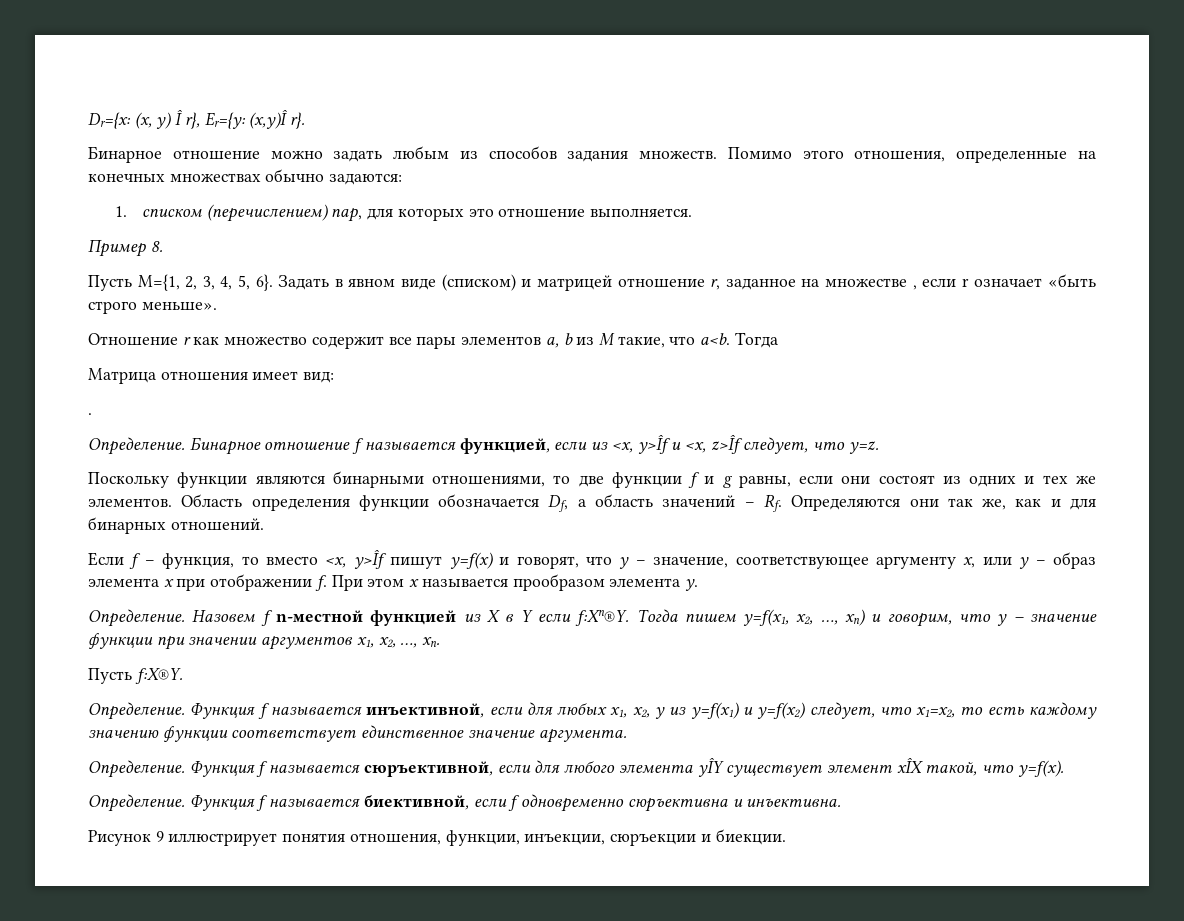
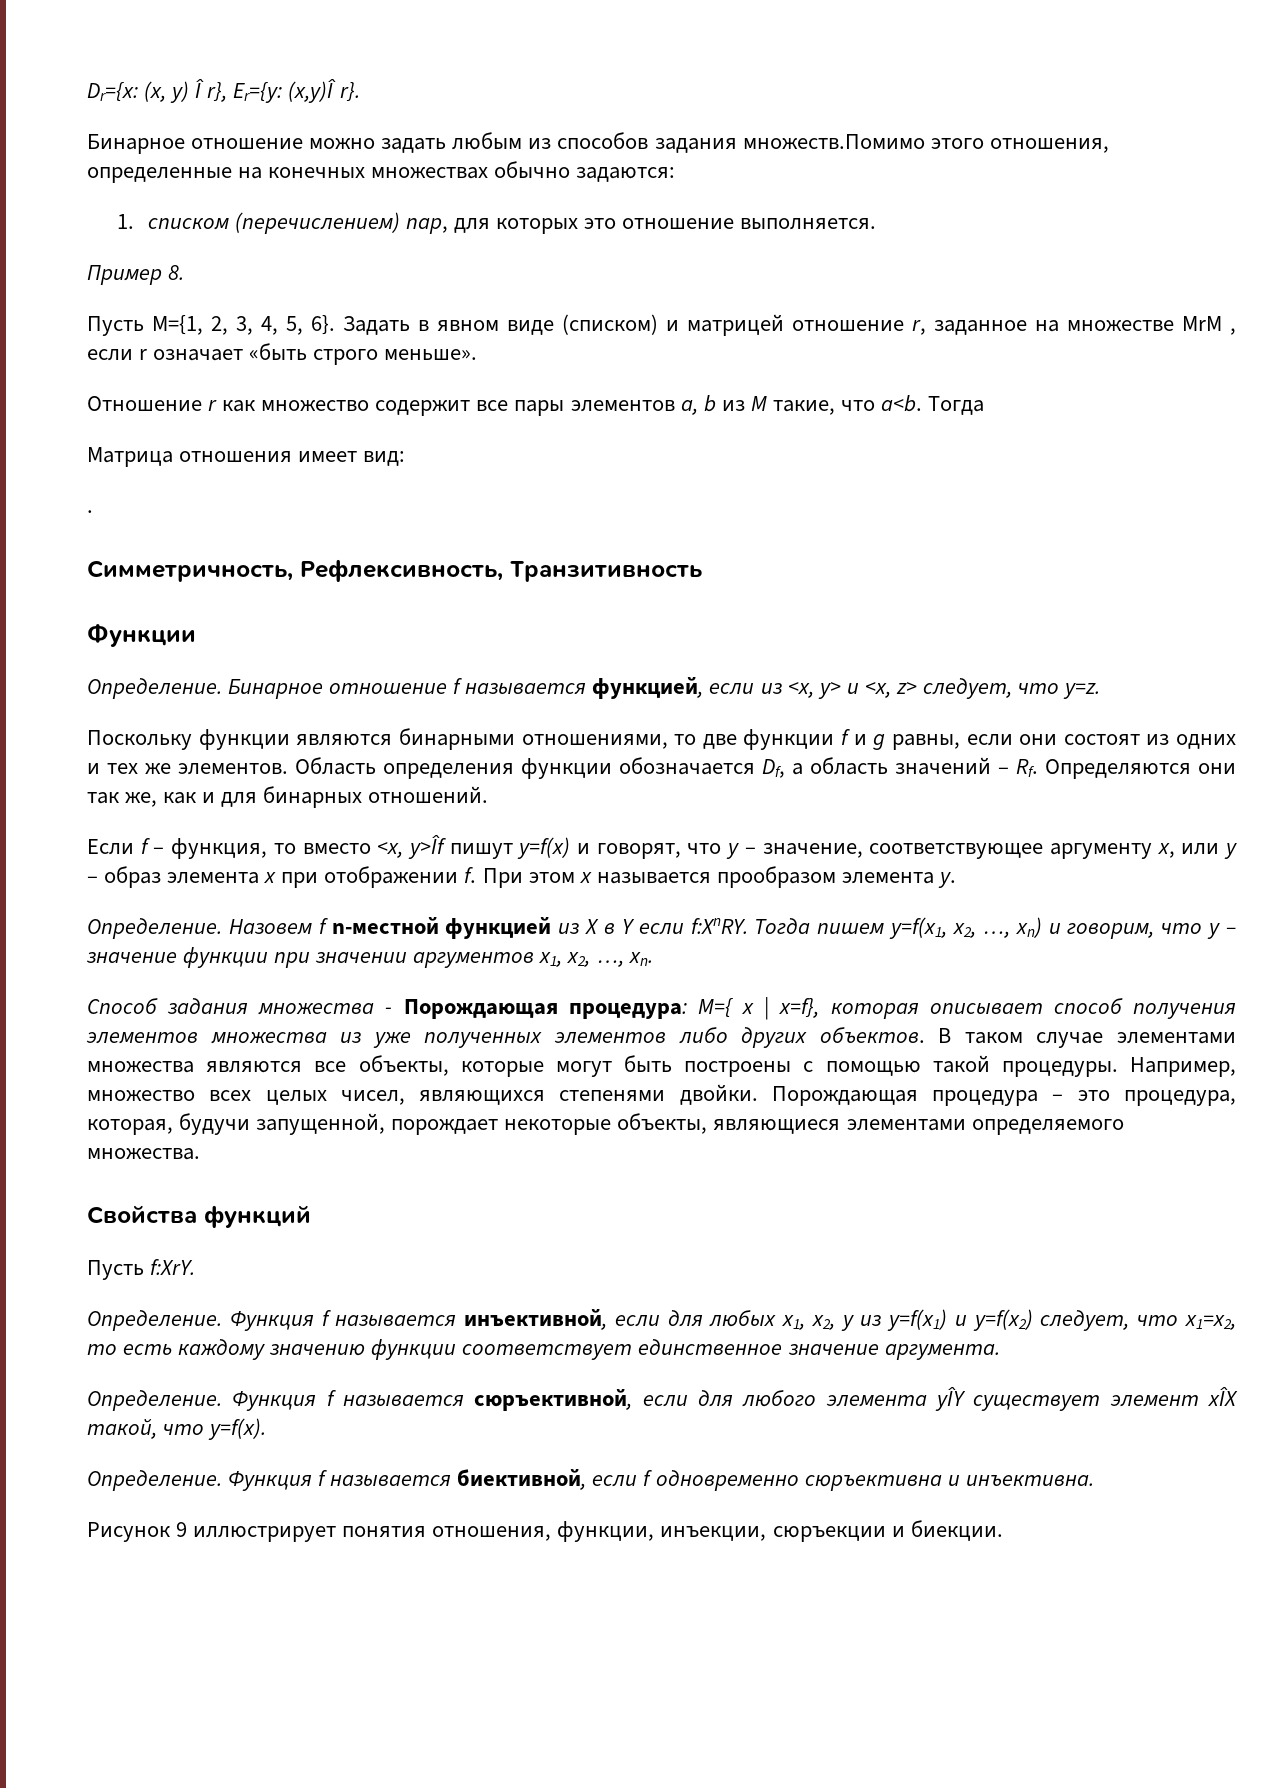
[639,147,792,159] множеств. Помимо -> [742,134,925,149] множеств.Помимо
(907, 282) none -> [1182,316,1222,331] MrM
(92, 414) none -> [87,559,702,582] [87,624,196,647] // Симметричность, Рефлексивность, Транзитивность // Функции
[637,435,671,454] y>Îf -> [817,682,841,699] y>
[710,435,743,454] z>Îf -> [895,682,917,694] z>
[575,609,630,626] f:Xn®Y. -> [690,918,748,934] f:XnRY.
[88,668,183,684] // Пусть f:X®Y. -> [87,997,1237,1020] [86,1027,1236,1048] [87,1055,1236,1077] [87,1084,1236,1106] [87,1113,1124,1135] [87,1148,200,1160] [87,1205,311,1228] [87,1259,196,1280] // Способ задания множества - Порождающая процедура: M={ x | x=f}, которая описывает способ получения элементов множества из уже полученных элементов либо других объектов. В таком случае элементами множества являются все объекты, которые могут быть построены с помощью такой процедуры. Например, множество всех целых чисел, являющихся степенями двойки. Порождающая процедура – это процедура, которая, будучи запущенной, порождает некоторые объекты, являющиеся элементами определяемого множества. // Свойства функций // Пусть f:XrY.

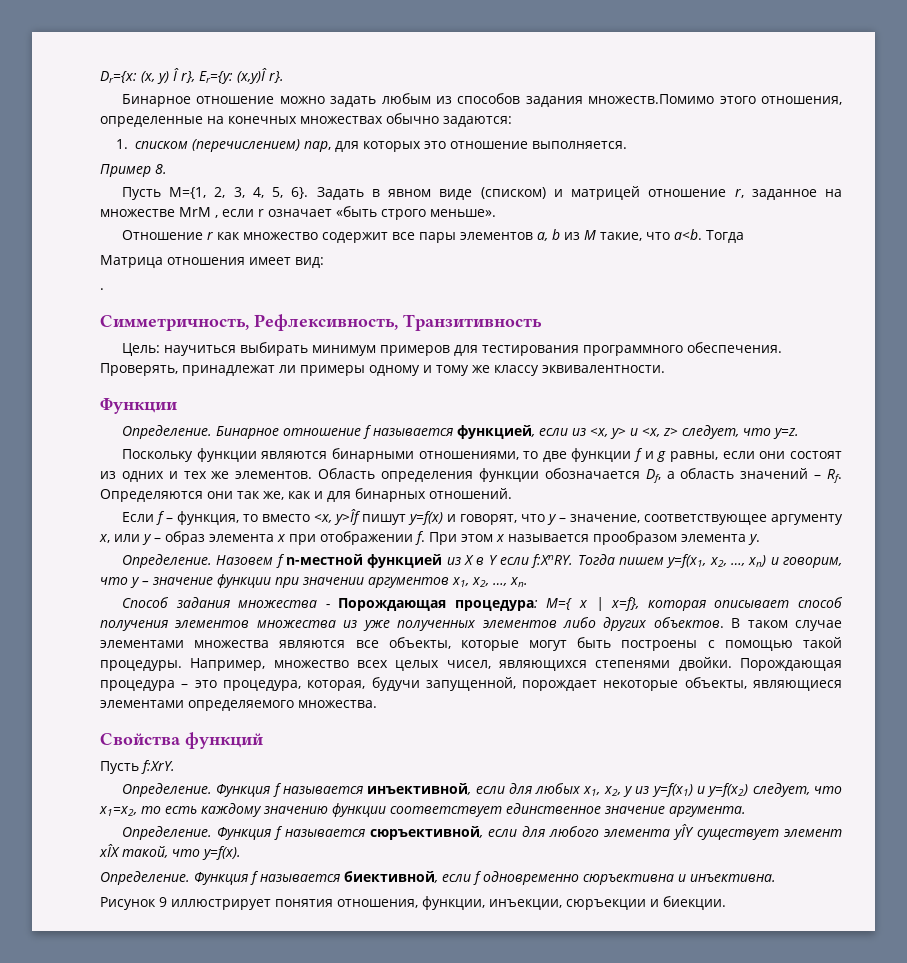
(702, 571) none -> [121,342,782,356] [100,363,665,376] // Цель: научиться выбирать минимум примеров для тестирования программного обеспечения. Проверять, принадлежат ли примеры одному и тому же классу эквивалентности.

